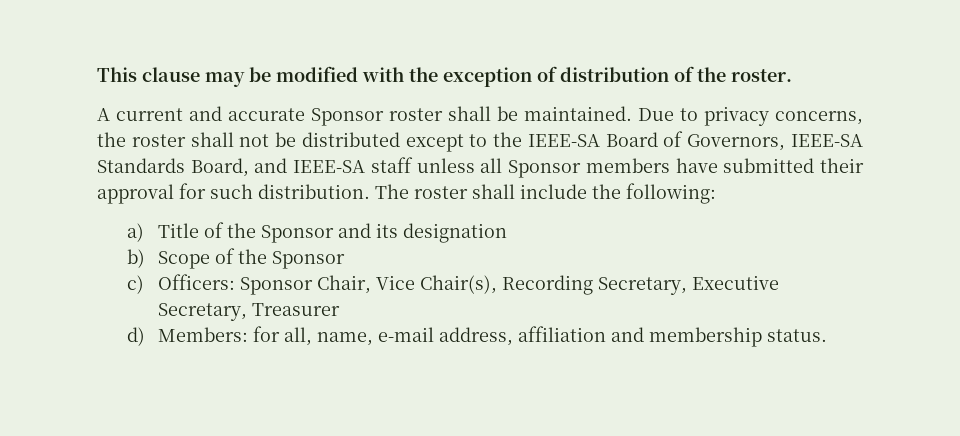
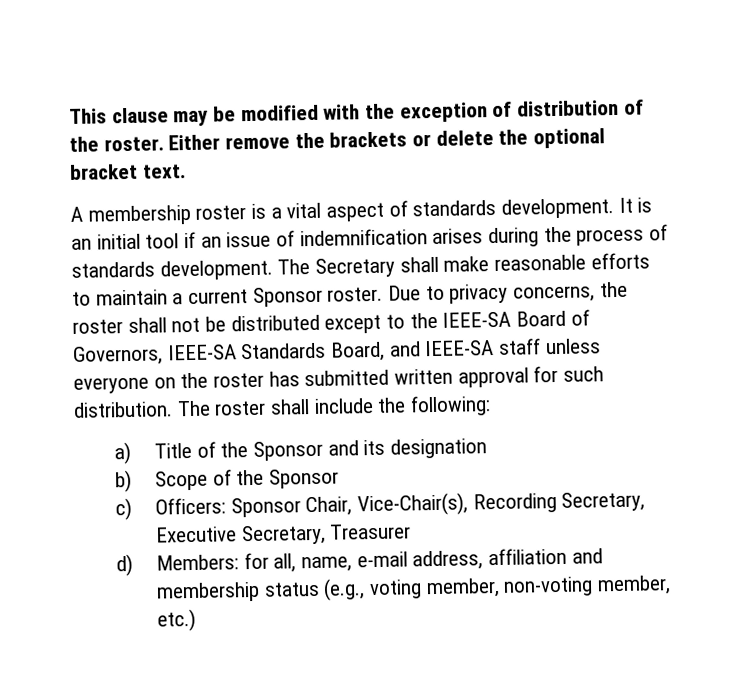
[97,106,632,126] // A current and accurate Sponsor roster shall be maintained. -> [168,128,606,151] [70,163,186,180] [70,197,653,226] [71,224,669,250] [71,252,650,281] [72,286,384,307] Either remove the brackets or delete the optional bracket text. // A membership roster is a vital aspect of standards development. It is an initial tool if an issue of indemnification arises during the process of standards development. The Secretary shall make reasonable efforts to maintain a current Sponsor roster.
[480,158,865,178] all Sponsor members have submitted their -> [73,368,454,394] everyone on the roster has submitted written
[375,275,497,294] Vice Chair(s), -> [357,492,469,517] Vice-Chair(s),
[766,329,827,342] status. -> [263,575,672,601] [157,608,197,632] status (e.g., voting member, non-voting member, etc.)

